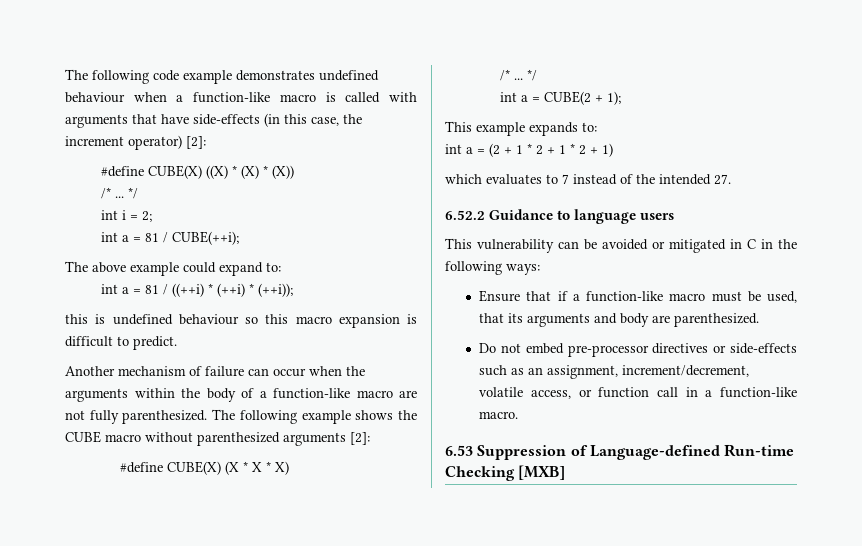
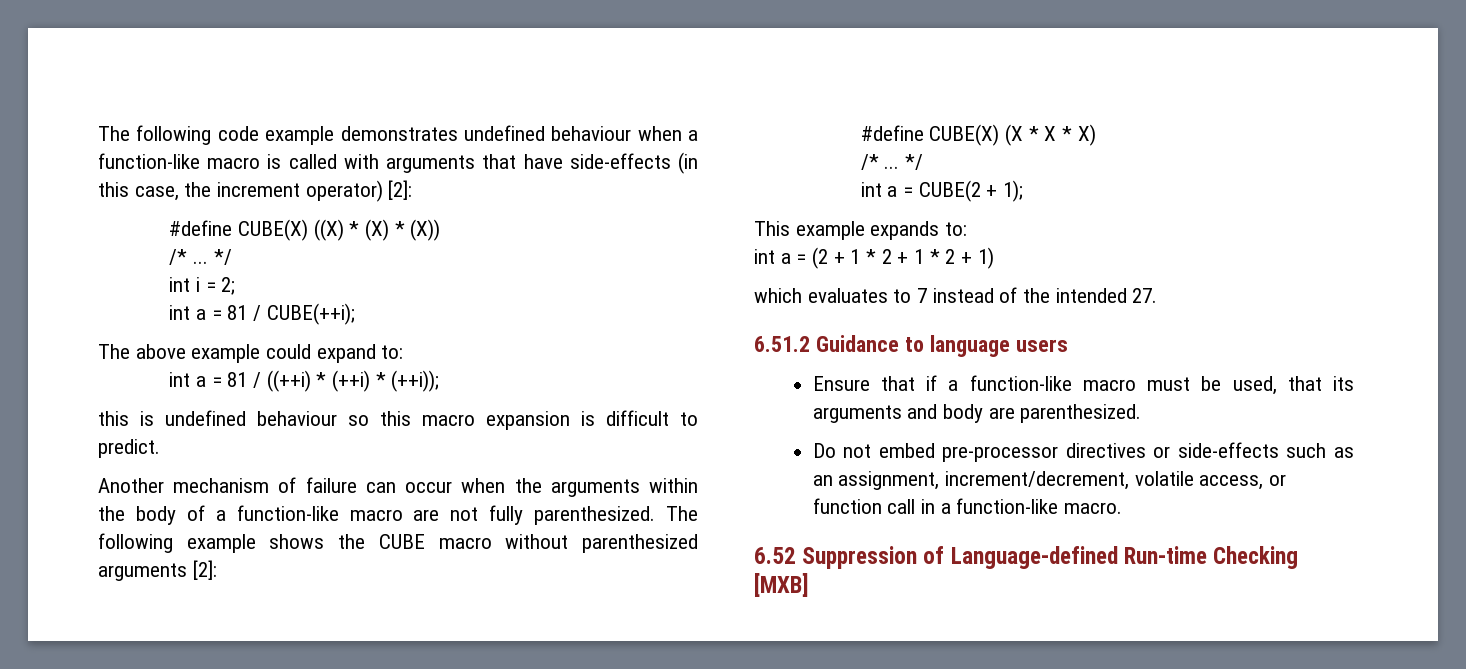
[445,210,485,220] 6.52.2 -> [754,336,810,352] 6.51.2
[445,238,797,253] [445,261,540,275] // This vulnerability can be avoided or mitigated in C in the following ways: -> (1068, 345) none
[445,445,473,456] 6.53 -> [754,547,796,564] 6.52

